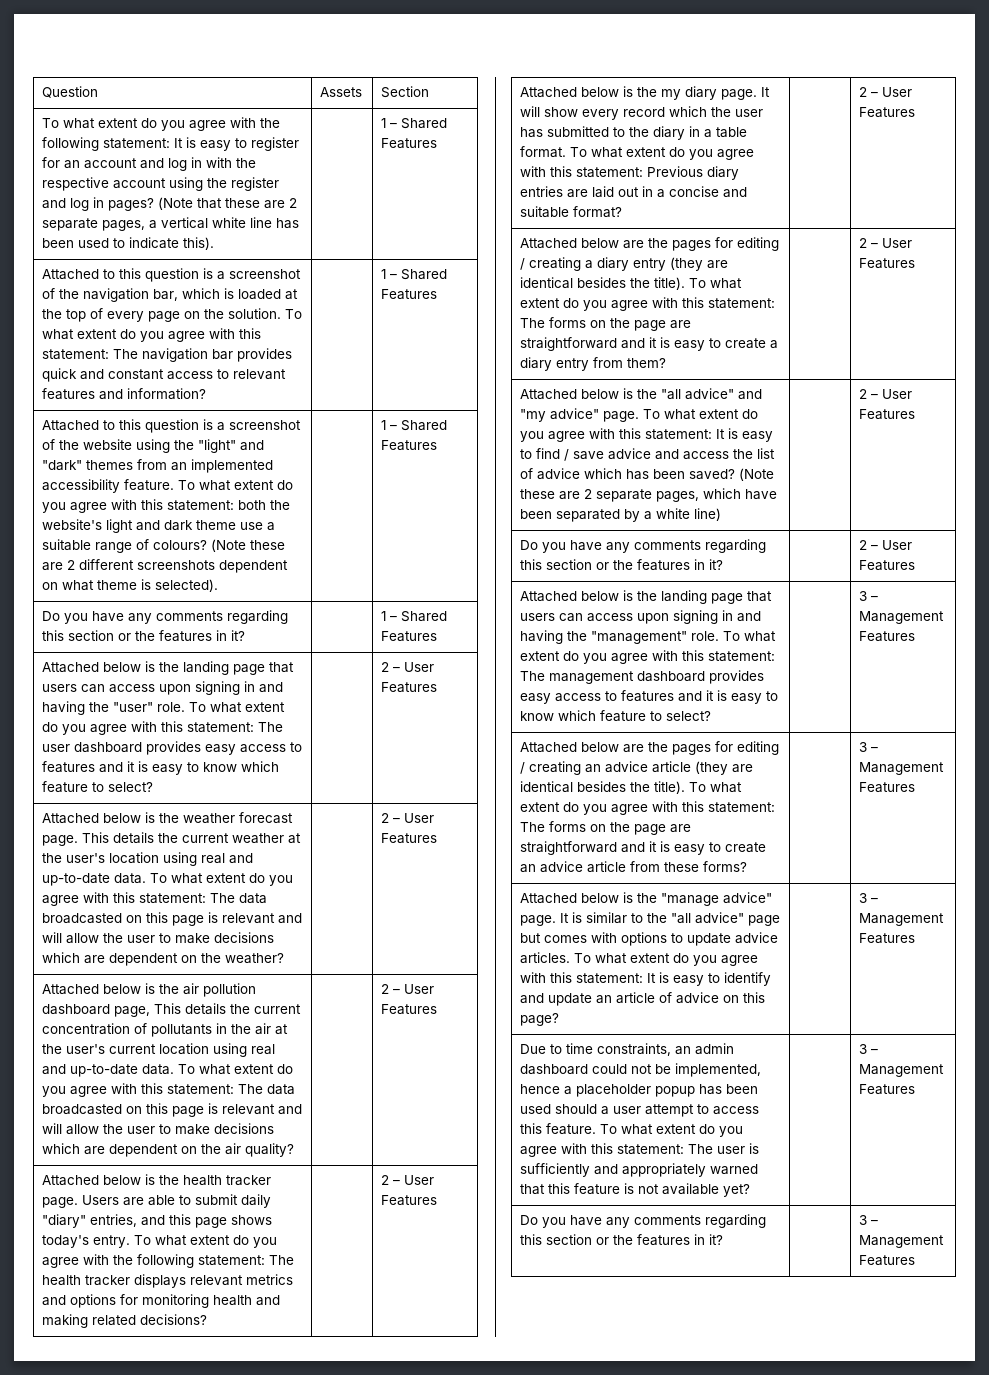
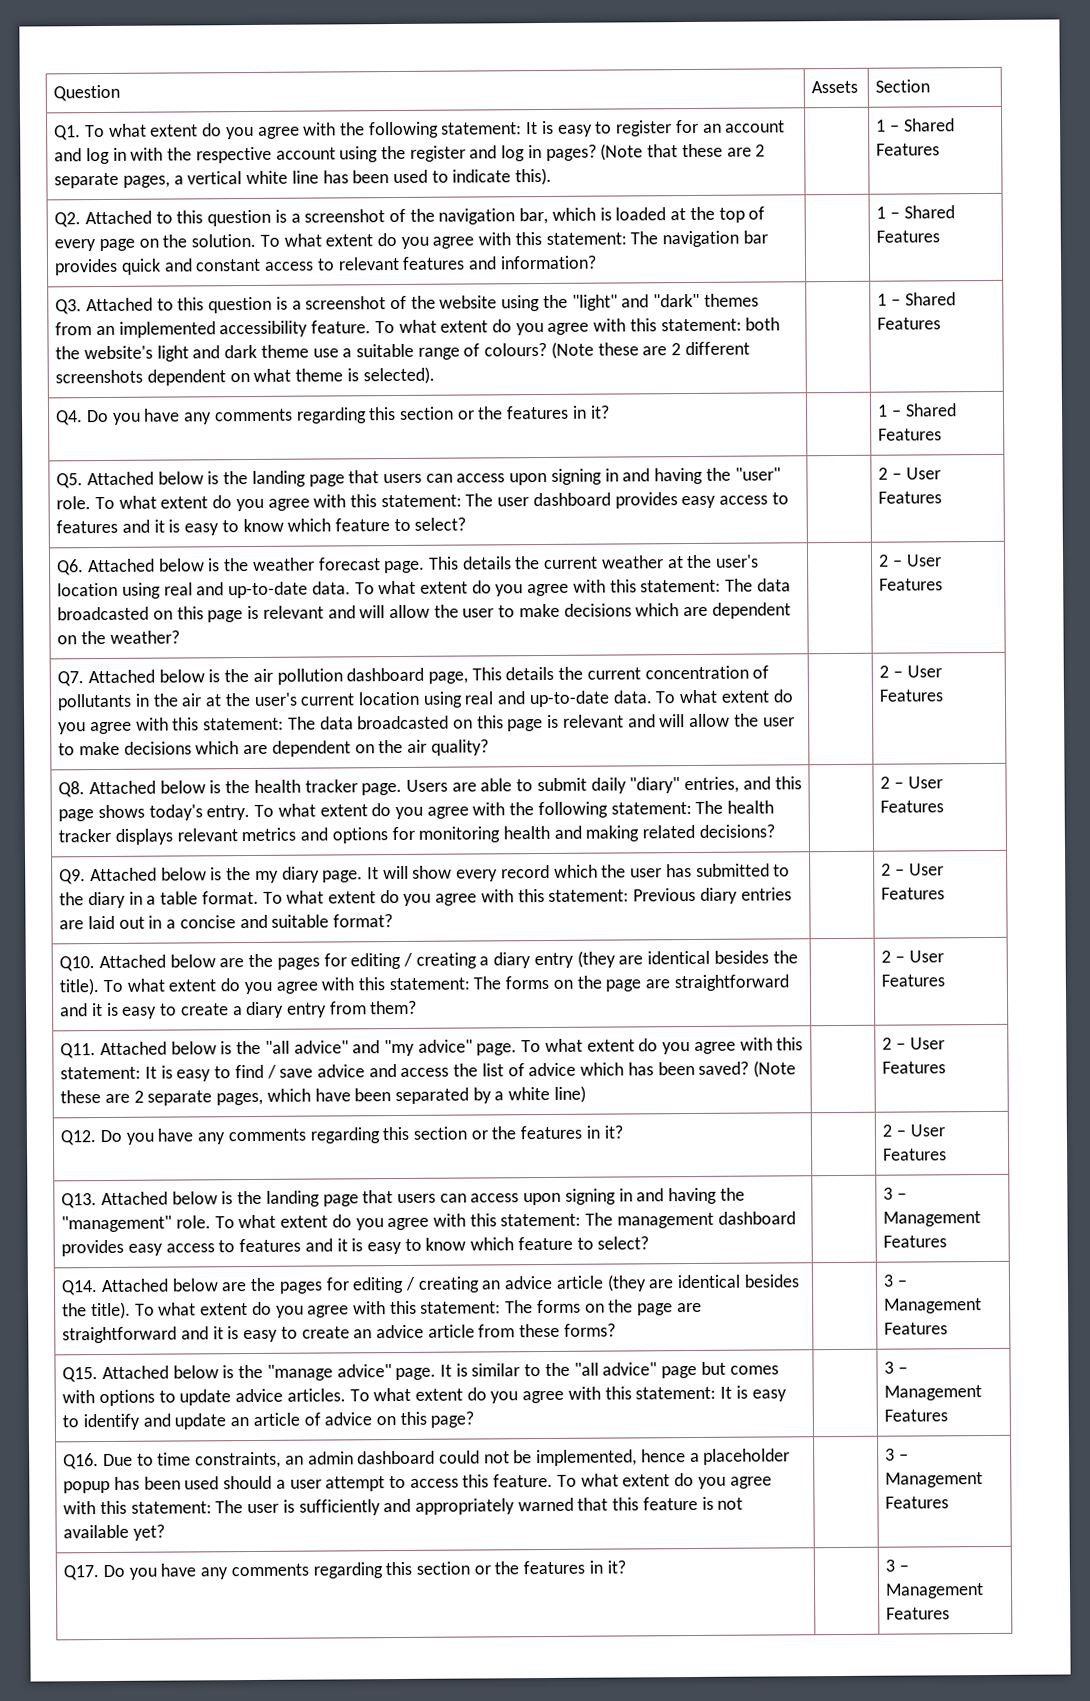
(430, 92) none -> [54,125,82,141] Q1.
(438, 143) none -> [54,212,82,228] Q2.
(438, 294) none -> [55,299,83,315] Q3.
(438, 445) none -> [55,410,84,426] Q4.
(438, 636) none -> [56,473,84,489] Q5.
(438, 687) none -> [57,559,85,576] Q6.
(438, 838) none -> [57,671,85,687] Q7.
(438, 1009) none -> [58,781,86,798] Q8.
(438, 1200) none -> [59,869,87,885] Q9.
(916, 112) none -> [59,956,96,972] Q10.
(916, 263) none -> [60,1043,97,1059] Q11.
(916, 414) none -> [60,1130,97,1146] Q12.
(916, 565) none -> [61,1193,98,1209] Q13.
(916, 636) none -> [61,1280,99,1296] Q14.
(916, 787) none -> [62,1367,99,1383] Q15.
(916, 938) none -> [63,1453,100,1470] Q16.
(916, 1089) none -> [63,1565,100,1581] Q17.

